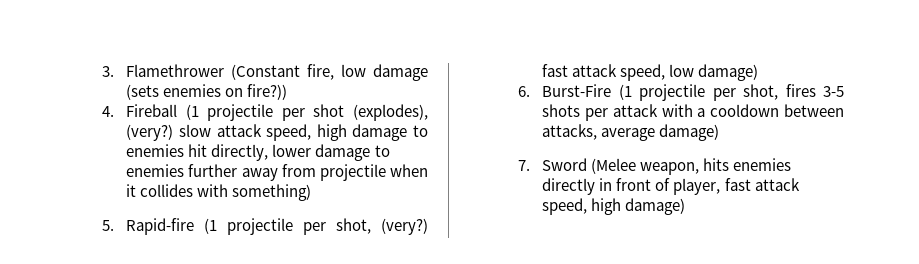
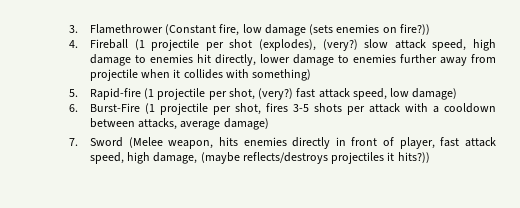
[625,198,686,215] damage) -> [153,152,430,164] damage, (maybe reflects/destroys projectiles it hits?))

